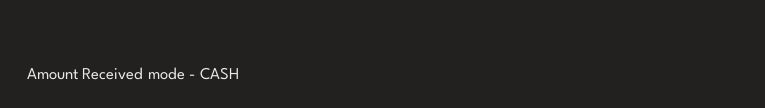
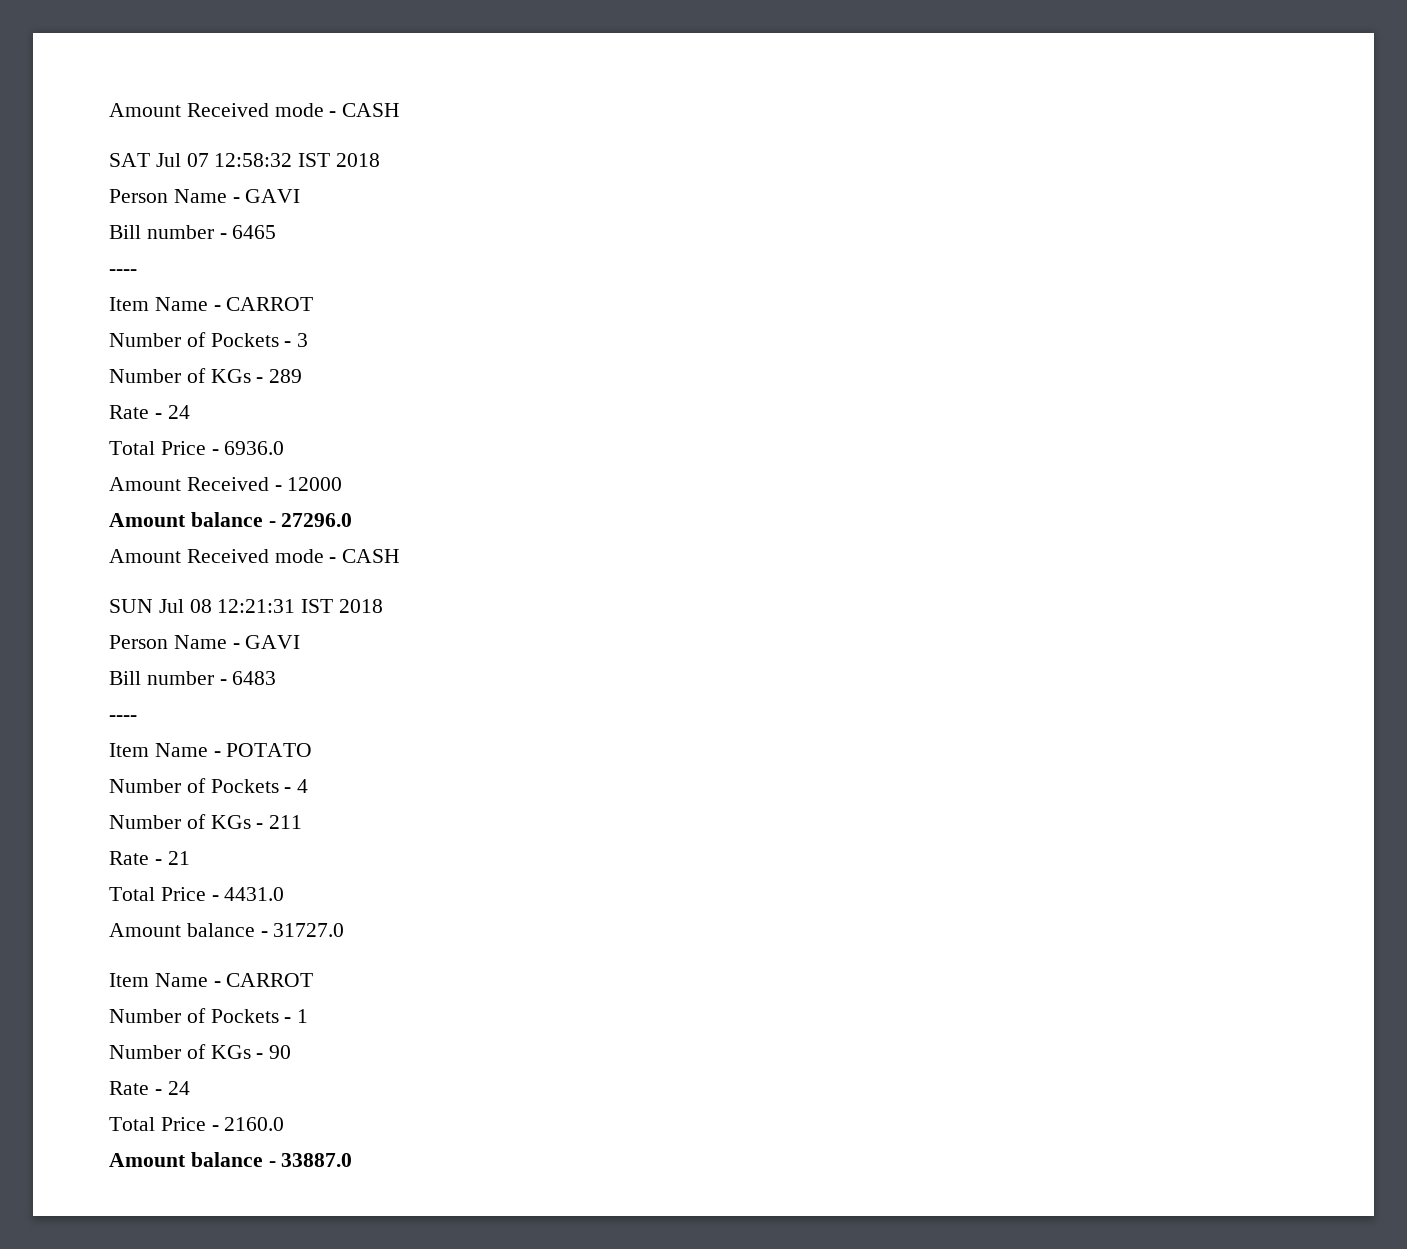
[27,67,239,80] Amount Received mode - CASH -> [109,103,401,117] [109,153,381,167] [109,189,301,203] [109,225,277,239] [109,269,137,275] [109,297,314,311] [109,332,309,347] [109,368,303,383] [109,405,190,419] [109,441,285,455] [109,477,343,491] [109,512,353,527] [109,549,401,563] [109,599,384,613] [109,635,301,649] [109,671,277,685] [109,715,137,721] [109,743,313,757] [109,778,309,793] [109,814,303,829] [109,851,190,865] [109,887,285,901] [109,923,345,937] [109,973,314,987] [109,1008,309,1023] [109,1044,292,1059] [109,1081,190,1095] [109,1117,285,1131] [109,1152,353,1167] Amount Received mode - CASH // SAT Jul 07 12:58:32 IST 2018 // Person Name - GAVI // Bill number - 6465 // ---- // Item Name - CARROT // Number of Pockets - 3 // Number of KGs - 289 // Rate - 24 // Total Price - 6936.0 // Amount Received - 12000 // Amount balance - 27296.0 // Amount Received mode - CASH // SUN Jul 08 12:21:31 IST 2018 // Person Name - GAVI // Bill number - 6483 // ---- // Item Name - POTATO // Number of Pockets - 4 // Number of KGs - 211 // Rate - 21 // Total Price - 4431.0 // Amount balance - 31727.0 // Item Name - CARROT // Number of Pockets - 1 // Number of KGs - 90 // Rate - 24 // Total Price - 2160.0 // Amount balance - 33887.0

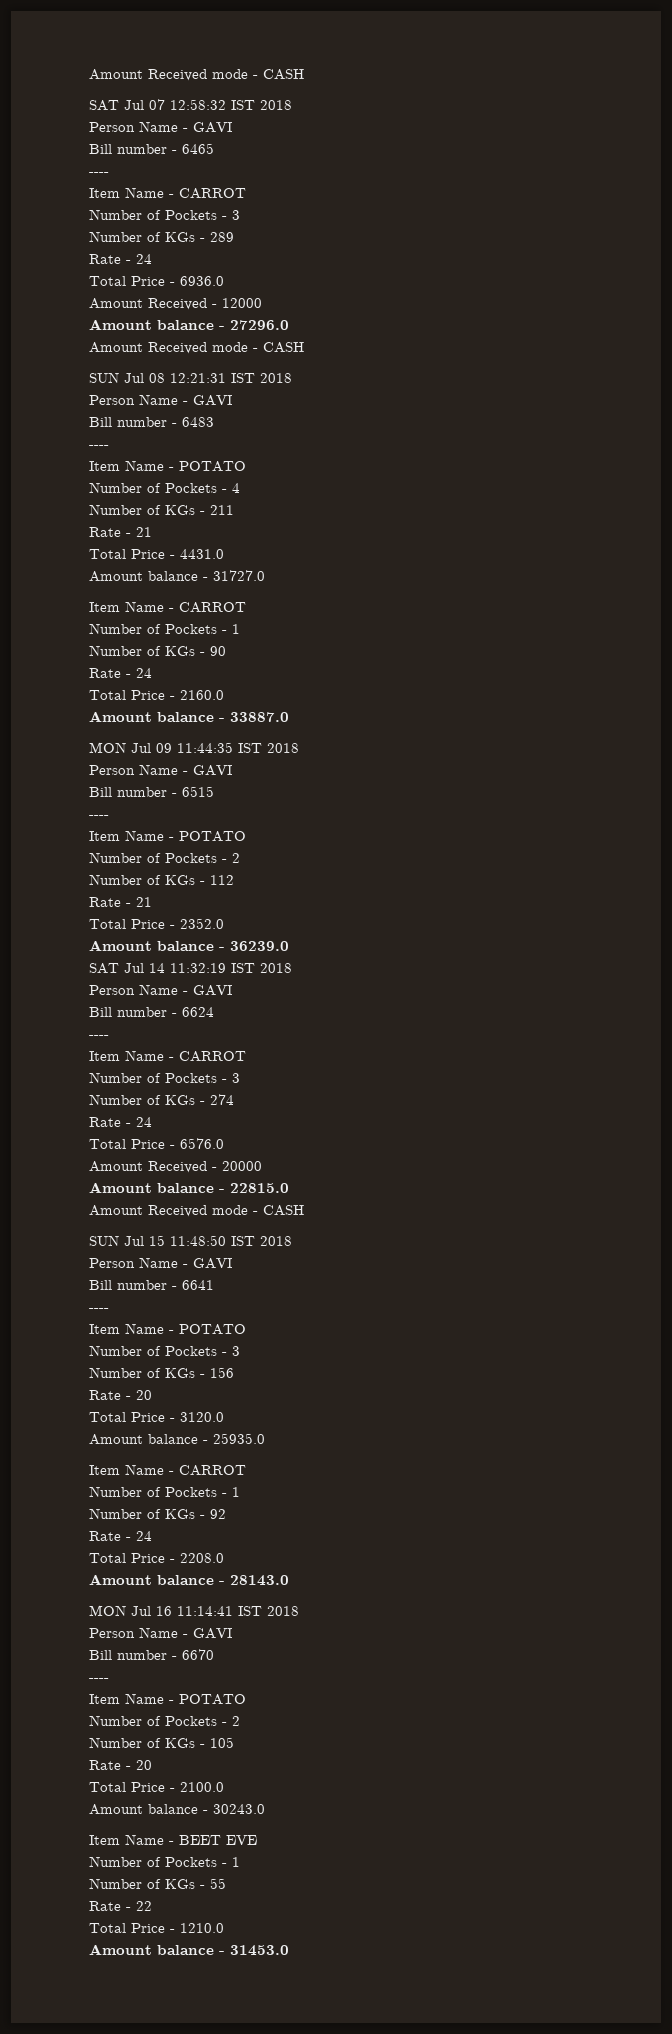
(353, 1160) none -> [89,742,299,753] [89,764,232,776] [89,786,214,797] [89,815,109,819] [89,830,246,842] [89,852,240,863] [89,874,234,885] [89,897,152,907] [89,918,224,929] [89,940,289,951] [89,963,292,974] [89,984,232,996] [89,1007,214,1017] [89,1035,109,1039] [89,1050,246,1062] [89,1072,240,1083] [89,1094,234,1105] [89,1117,152,1127] [89,1138,224,1149] [89,1161,262,1173] [89,1182,289,1193] [89,1205,304,1217] [89,1235,292,1246] [89,1257,232,1269] [89,1280,214,1290] [89,1308,109,1312] [89,1323,246,1335] [89,1345,240,1356] [89,1367,234,1378] [89,1390,152,1400] [89,1412,224,1422] [89,1433,265,1445] [89,1464,246,1476] [89,1486,240,1497] [89,1508,226,1519] [89,1531,152,1541] [89,1553,224,1563] [89,1574,289,1586] [89,1605,299,1616] [89,1627,232,1639] [89,1649,214,1660] [89,1678,109,1682] [89,1693,246,1705] [89,1715,240,1726] [89,1737,234,1748] [89,1760,152,1770] [89,1782,224,1792] [89,1804,265,1815] [89,1834,257,1845] [89,1856,240,1867] [89,1878,226,1889] [89,1901,152,1911] [89,1923,224,1933] [89,1944,289,1956] // MON Jul 09 11:44:35 IST 2018 // Person Name - GAVI // Bill number - 6515 // ---- // Item Name - POTATO // Number of Pockets - 2 // Number of KGs - 112 // Rate - 21 // Total Price - 2352.0 // Amount balance - 36239.0 // SAT Jul 14 11:32:19 IST 2018 // Person Name - GAVI // Bill number - 6624 // ---- // Item Name - CARROT // Number of Pockets - 3 // Number of KGs - 274 // Rate - 24 // Total Price - 6576.0 // Amount Received - 20000 // Amount balance - 22815.0 // Amount Received mode - CASH // SUN Jul 15 11:48:50 IST 2018 // Person Name - GAVI // Bill number - 6641 // ---- // Item Name - POTATO // Number of Pockets - 3 // Number of KGs - 156 // Rate - 20 // Total Price - 3120.0 // Amount balance - 25935.0 // Item Name - CARROT // Number of Pockets - 1 // Number of KGs - 92 // Rate - 24 // Total Price - 2208.0 // Amount balance - 28143.0 // MON Jul 16 11:14:41 IST 2018 // Person Name - GAVI // Bill number - 6670 // ---- // Item Name - POTATO // Number of Pockets - 2 // Number of KGs - 105 // Rate - 20 // Total Price - 2100.0 // Amount balance - 30243.0 // Item Name - BEET EVE // Number of Pockets - 1 // Number of KGs - 55 // Rate - 22 // Total Price - 1210.0 // Amount balance - 31453.0

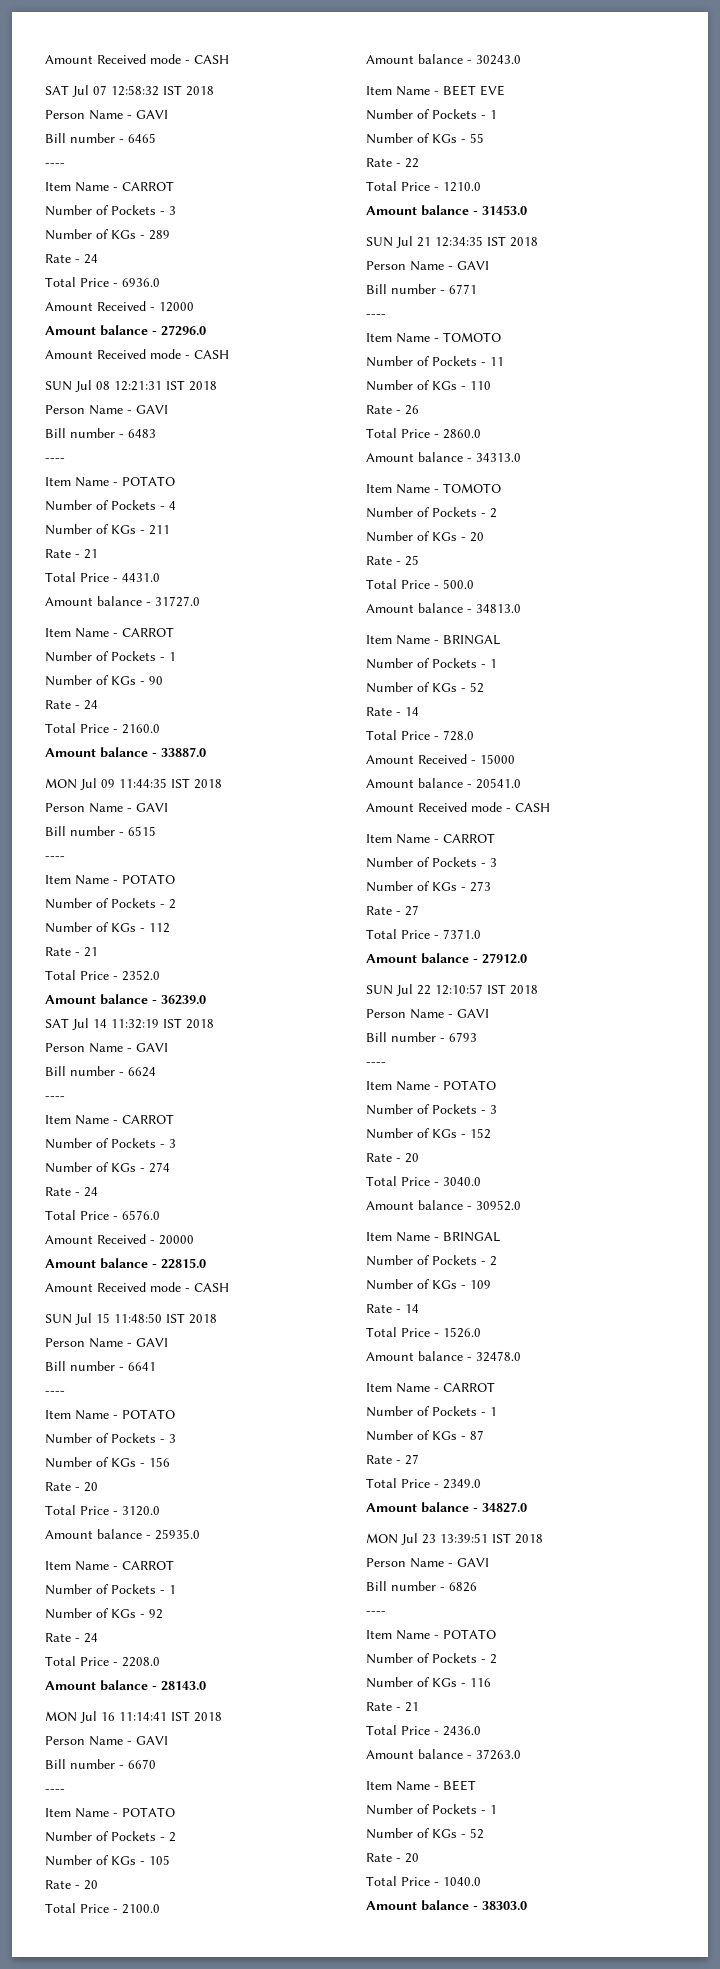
(289, 1950) none -> [366,236,538,248] [366,261,489,271] [366,284,477,294] [366,314,386,318] [366,332,501,343] [366,356,504,367] [366,380,491,391] [366,405,419,415] [366,428,481,439] [366,452,521,462] [366,483,501,494] [366,507,497,518] [366,531,484,542] [366,555,419,566] [366,579,474,589] [366,603,521,613] [366,635,500,645] [366,658,497,669] [366,682,484,693] [366,707,419,716] [366,730,474,741] [366,754,515,764] [366,778,521,789] [366,802,550,812] [366,833,495,844] [366,857,497,868] [366,881,491,892] [366,905,419,916] [366,929,481,939] [366,953,527,964] [366,984,538,996] [366,1009,489,1019] [366,1032,477,1042] [366,1062,386,1066] [366,1080,496,1091] [366,1104,497,1115] [366,1128,491,1139] [366,1153,419,1163] [366,1176,481,1186] [366,1200,521,1211] [366,1232,500,1242] [366,1255,497,1266] [366,1279,491,1290] [366,1304,419,1313] [366,1327,481,1338] [366,1351,521,1362] [366,1382,495,1393] [366,1406,497,1417] [366,1430,484,1441] [366,1454,419,1465] [366,1478,481,1489] [366,1502,527,1513] [366,1533,543,1545] [366,1558,489,1568] [366,1581,477,1592] [366,1611,386,1615] [366,1629,496,1640] [366,1653,497,1664] [366,1677,491,1688] [366,1702,419,1712] [366,1725,481,1736] [366,1749,521,1760] [366,1780,476,1791] [366,1804,497,1815] [366,1828,484,1839] [366,1853,419,1863] [366,1876,481,1886] [366,1900,527,1911] // SUN Jul 21 12:34:35 IST 2018 // Person Name - GAVI // Bill number - 6771 // ---- // Item Name - TOMOTO // Number of Pockets - 11 // Number of KGs - 110 // Rate - 26 // Total Price - 2860.0 // Amount balance - 34313.0 // Item Name - TOMOTO // Number of Pockets - 2 // Number of KGs - 20 // Rate - 25 // Total Price - 500.0 // Amount balance - 34813.0 // Item Name - BRINGAL // Number of Pockets - 1 // Number of KGs - 52 // Rate - 14 // Total Price - 728.0 // Amount Received - 15000 // Amount balance - 20541.0 // Amount Received mode - CASH // Item Name - CARROT // Number of Pockets - 3 // Number of KGs - 273 // Rate - 27 // Total Price - 7371.0 // Amount balance - 27912.0 // SUN Jul 22 12:10:57 IST 2018 // Person Name - GAVI // Bill number - 6793 // ---- // Item Name - POTATO // Number of Pockets - 3 // Number of KGs - 152 // Rate - 20 // Total Price - 3040.0 // Amount balance - 30952.0 // Item Name - BRINGAL // Number of Pockets - 2 // Number of KGs - 109 // Rate - 14 // Total Price - 1526.0 // Amount balance - 32478.0 // Item Name - CARROT // Number of Pockets - 1 // Number of KGs - 87 // Rate - 27 // Total Price - 2349.0 // Amount balance - 34827.0 // MON Jul 23 13:39:51 IST 2018 // Person Name - GAVI // Bill number - 6826 // ---- // Item Name - POTATO // Number of Pockets - 2 // Number of KGs - 116 // Rate - 21 // Total Price - 2436.0 // Amount balance - 37263.0 // Item Name - BEET // Number of Pockets - 1 // Number of KGs - 52 // Rate - 20 // Total Price - 1040.0 // Amount balance - 38303.0

